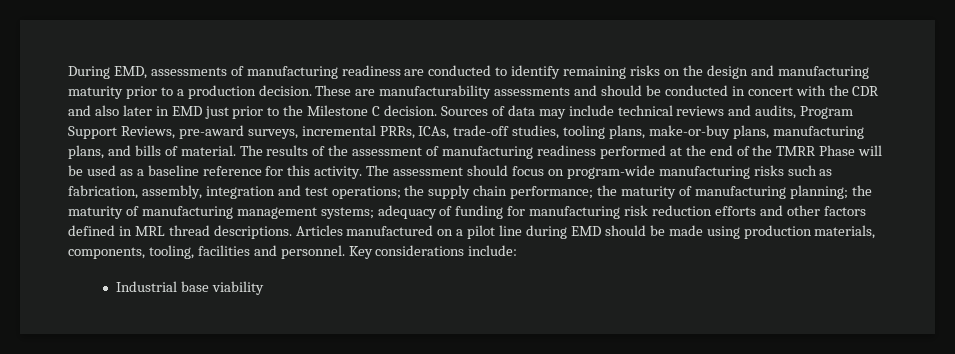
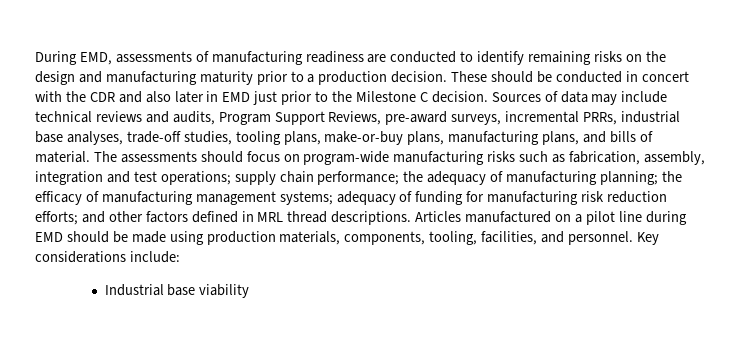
[355,85,598,99] are manufacturability assessments and -> (488, 76) none
[418,126,450,139] ICAs, -> [621,111,681,123] [35,131,123,145] industrial base analyses,
[266,145,883,159] [68,165,464,179] results of the assessment of manufacturing readiness performed at the end of the TMRR Phase will be used as a baseline reference for this activity. The assessment -> [120,151,197,163] assessments
[404,185,425,196] the -> (231, 178) none
[621,186,677,199] maturity -> [427,171,487,185] adequacy
[68,206,123,219] maturity -> [35,191,82,205] efficacy
[714,206,756,216] efforts -> [35,211,78,225] efforts;
[197,245,250,256] facilities -> [481,231,538,245] facilities,

